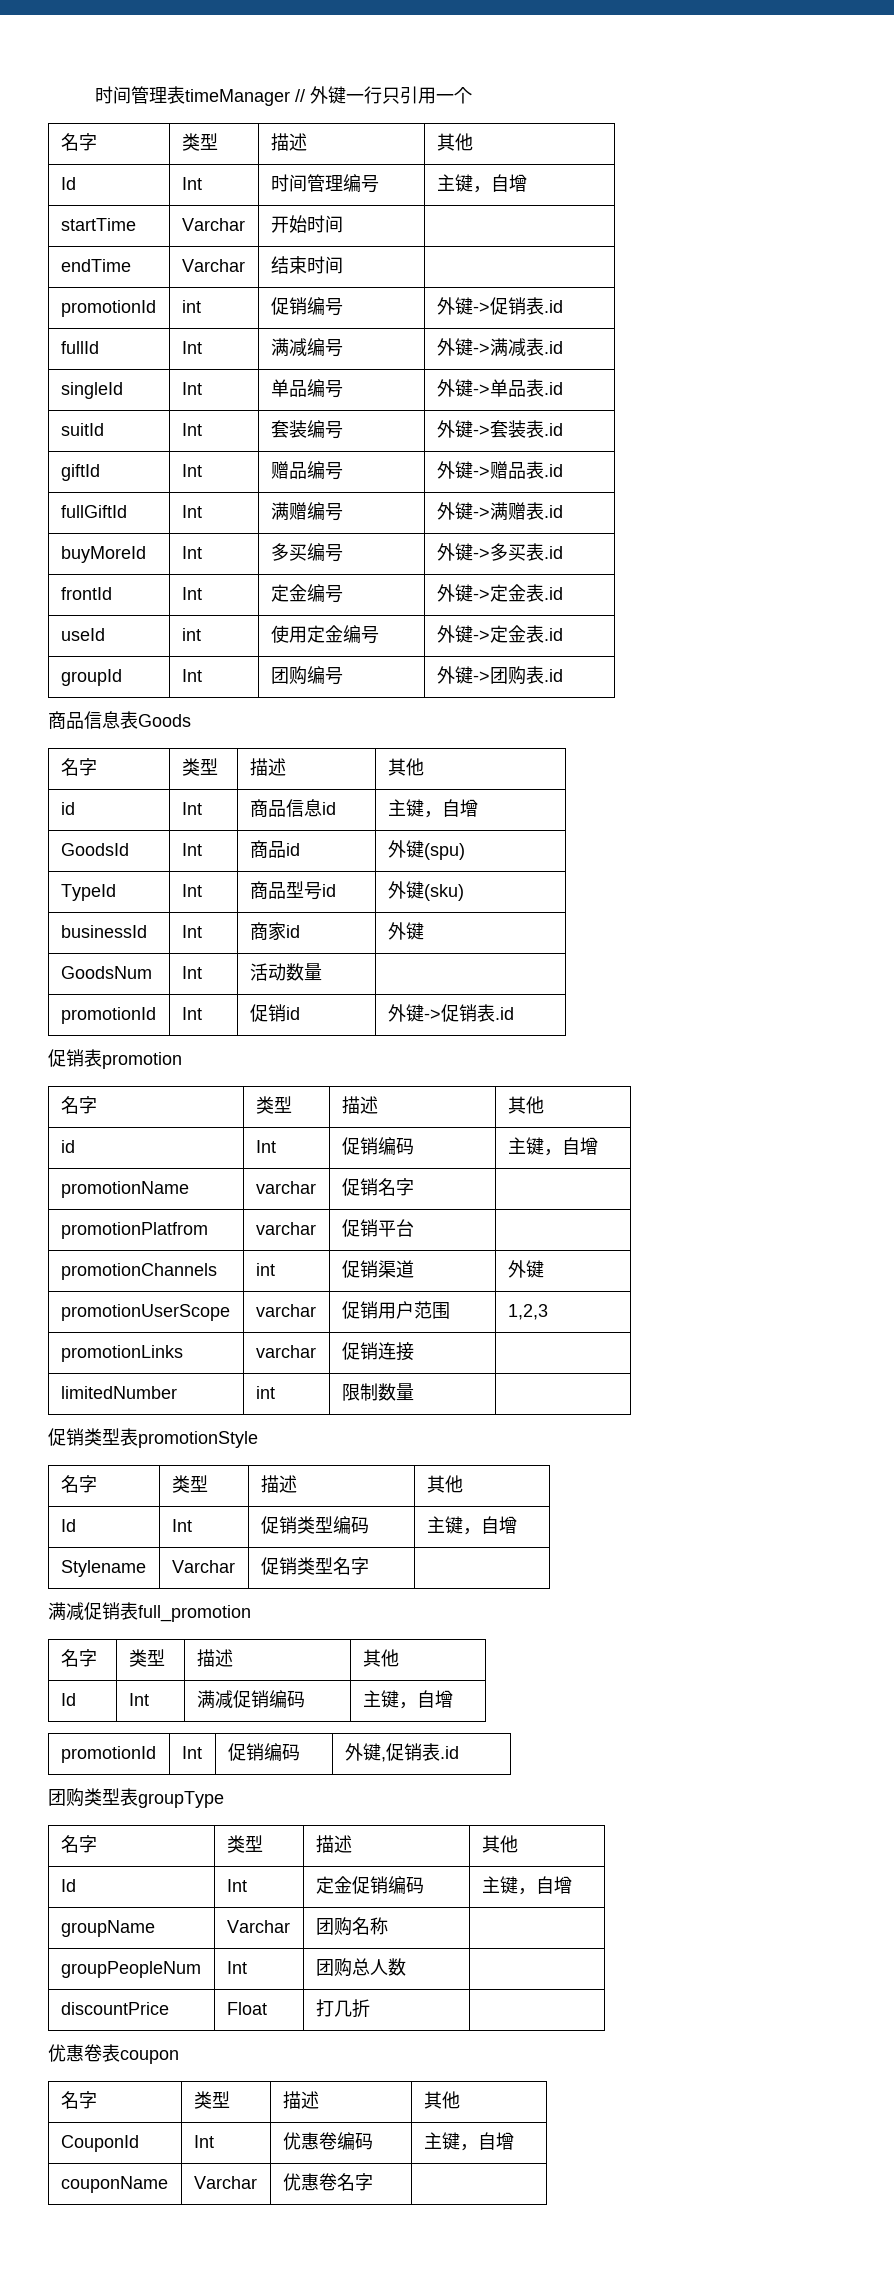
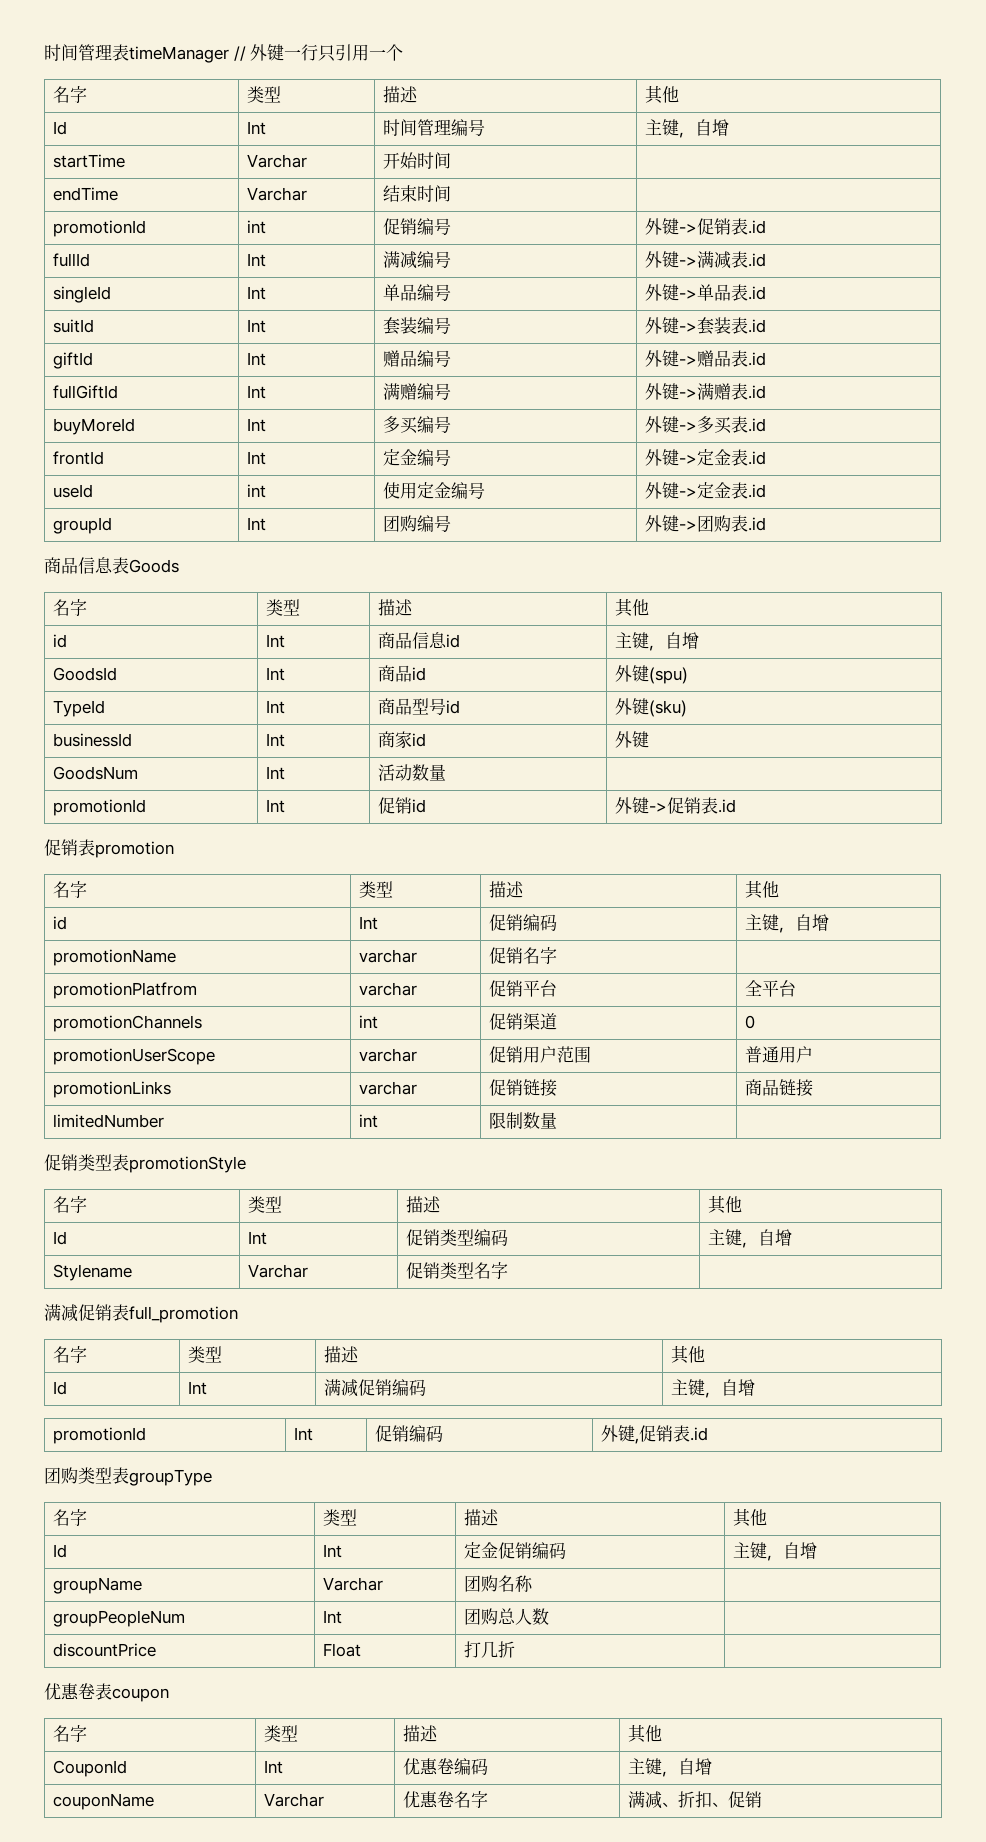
(414, 1228) none -> [744,980,796,997] 全平台
[507,1260,544,1278] 外键 -> [744,1015,755,1029] 0
[507,1304,548,1320] 1,2,3 -> [744,1046,813,1063] 普通用户
[377,1342,396,1360] 连 -> [522,1079,540,1096] 链
(414, 1351) none -> [744,1079,813,1097] 商品链接
(373, 2182) none -> [627,1791,762,1809] 满减、折扣、促销

